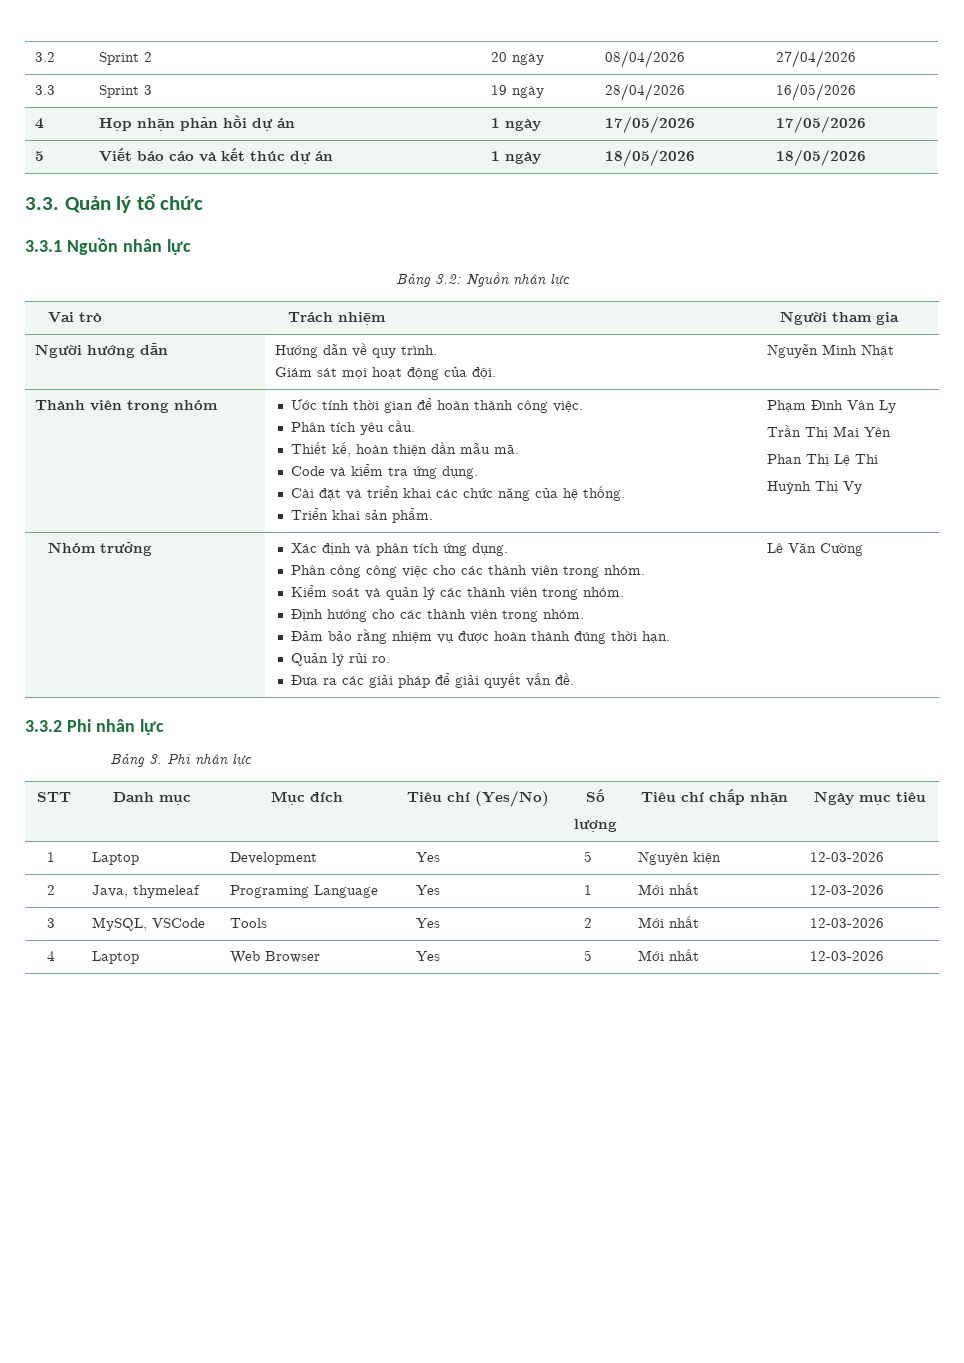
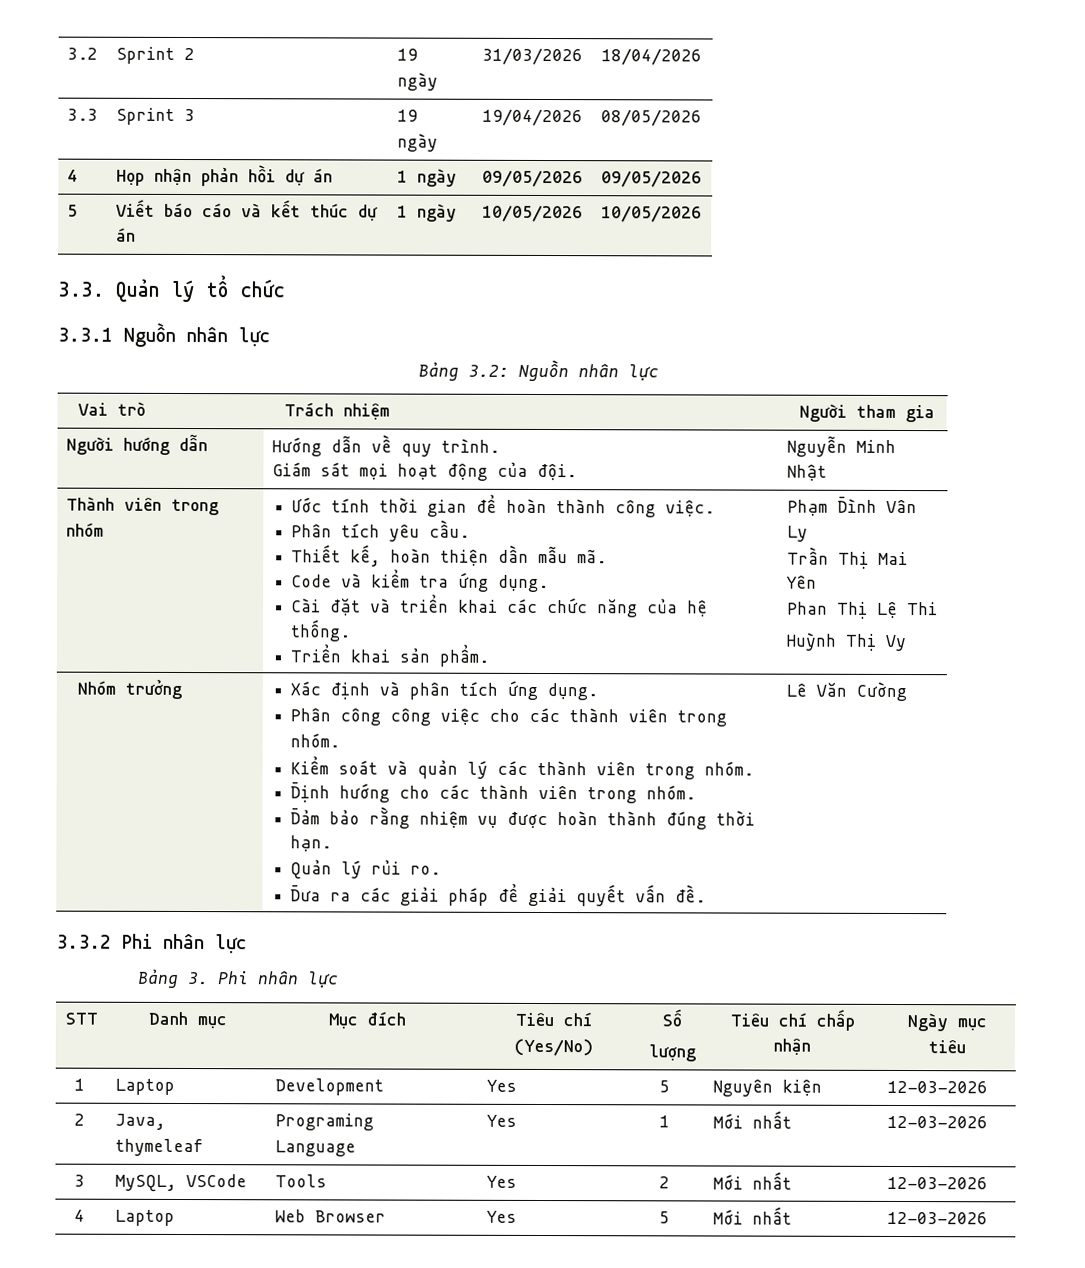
[491,52,545,65] [605,50,686,68] [776,50,857,68] 20 ngày | 08/04/2026 | 27/04/2026 -> [397,48,419,61] [397,72,439,91] [482,47,584,66] [601,48,703,66] 19 ngày | 31/03/2026 | 18/04/2026
[605,83,686,101] [776,83,857,101] 28/04/2026 | 16/05/2026 -> [482,108,584,127] [601,109,703,127] 19/04/2026 | 08/05/2026
[605,116,696,133] [776,116,867,133] 17/05/2026 | 17/05/2026 -> [482,169,584,188] [601,170,703,188] 09/05/2026 | 09/05/2026
[605,149,696,166] [776,149,867,166] 18/05/2026 | 18/05/2026 -> [482,204,584,223] [601,205,703,223] 10/05/2026 | 10/05/2026

